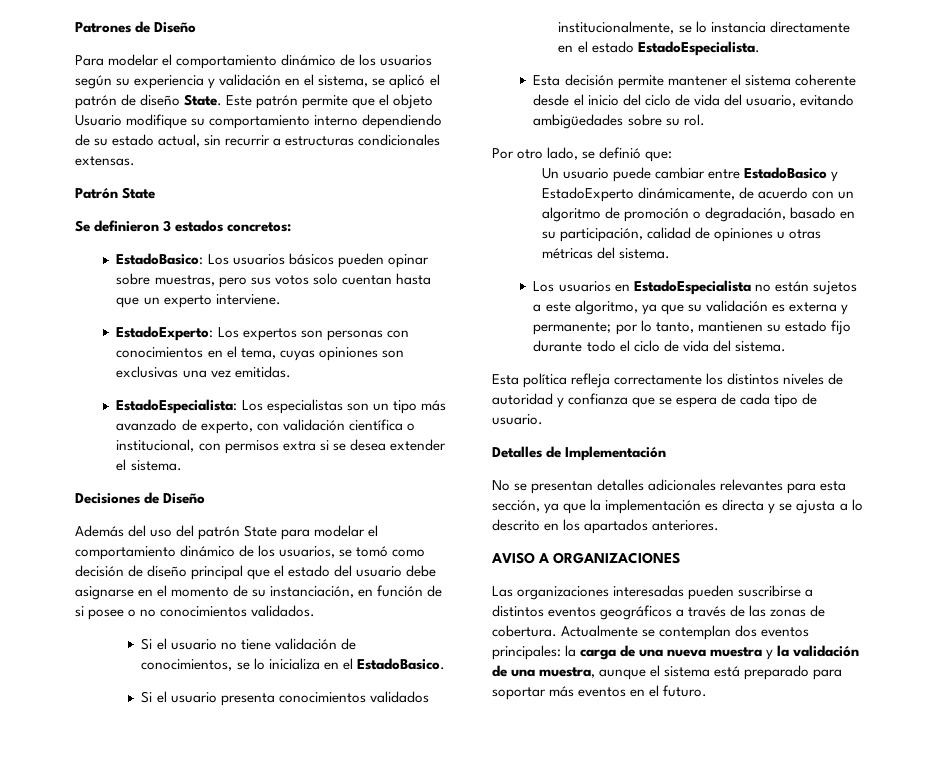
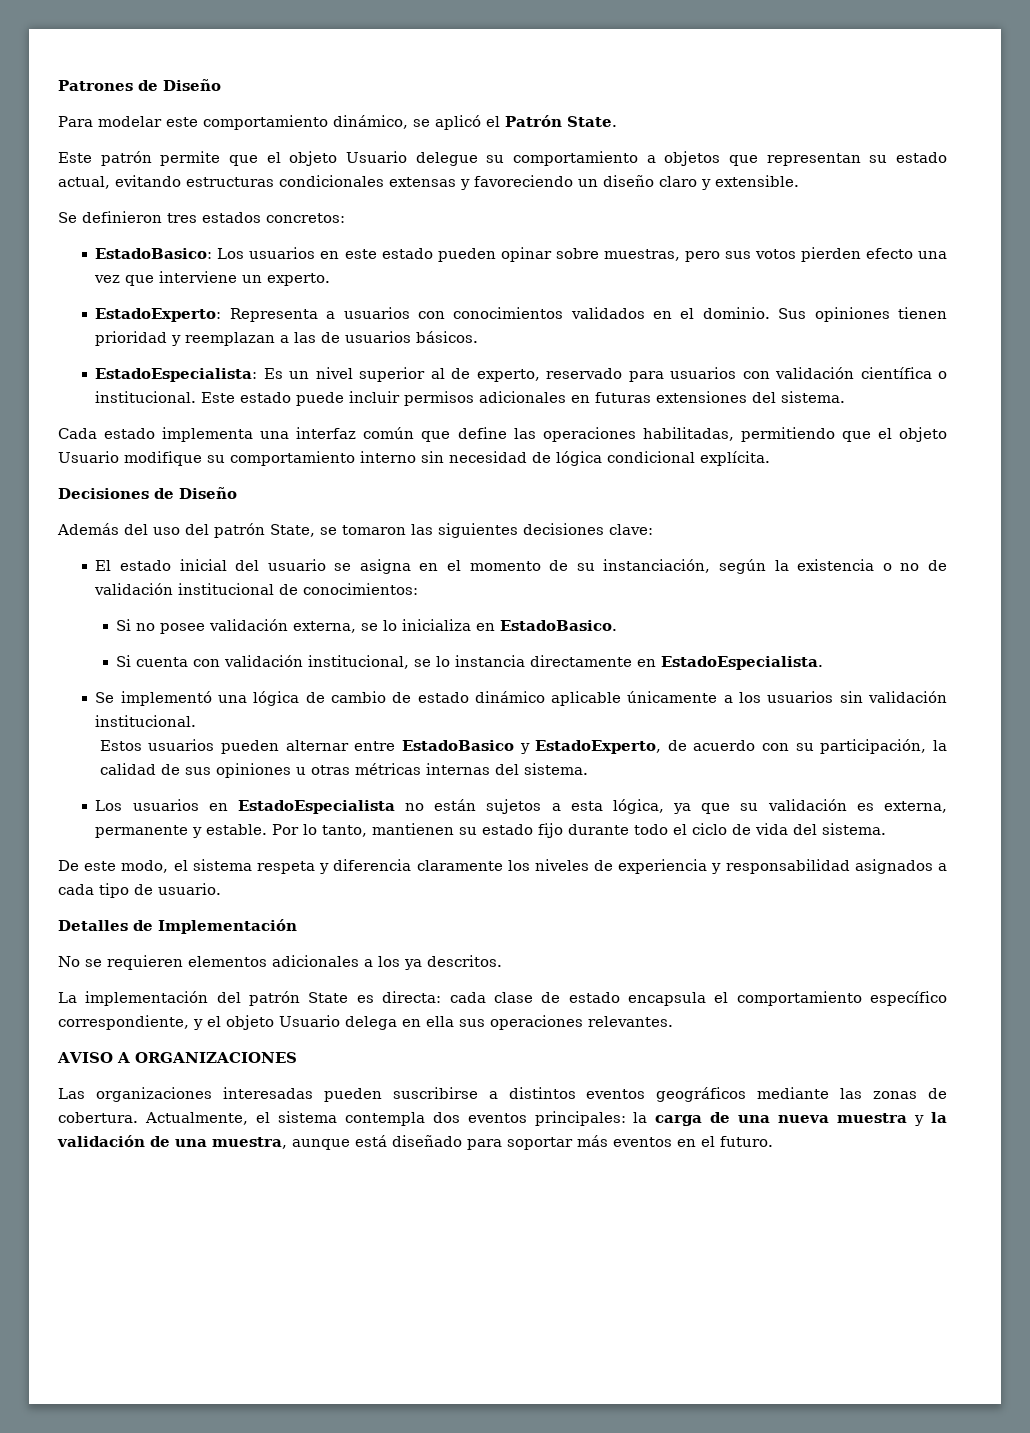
[162,54,433,69] [75,74,440,89] [75,94,181,109] el comportamiento dinámico de los usuarios según su experiencia y validación en el sistema, se aplicó el patrón de diseño -> [166,115,562,130] este comportamiento dinámico, se aplicó el Patrón
(223, 100) none -> (617, 121) //
[126,114,443,129] [75,134,441,147] [75,156,135,166] [75,187,156,199] [75,220,292,232] [116,253,429,268] [116,273,431,288] [116,294,281,308] [116,326,409,341] [116,346,404,361] [116,366,291,378] [116,399,446,414] [116,419,415,434] [116,439,446,454] [116,459,182,471] modifique su comportamiento interno dependiendo de su estado actual, sin recurrir a estructuras condicionales extensas. // Patrón State // Se definieron 3 estados concretos: // EstadoBasico: Los usuarios básicos pueden opinar sobre muestras, pero sus votos solo cuentan hasta que un experto interviene. // EstadoExperto: Los expertos son personas con conocimientos en el tema, cuyas opiniones son exclusivas una vez emitidas. // EstadoEspecialista: Los especialistas son un tipo más avanzado de experto, con validación científica o institucional, con permisos extra si se desea extender el sistema. -> [415,151,947,166] [58,175,799,190] [58,211,345,223] [95,247,948,262] [94,271,331,286] [95,307,947,322] [95,331,479,346] [95,367,948,382] [95,391,846,406] [58,427,947,442] [58,451,770,466] delegue su comportamiento a objetos que representan su estado actual, evitando estructuras condicionales extensas y favoreciendo un diseño claro y extensible. // Se definieron tres estados concretos: // EstadoBasico: Los usuarios en este estado pueden opinar sobre muestras, pero sus votos pierden efecto una vez que interviene un experto. // EstadoExperto: Representa a usuarios con conocimientos validados en el dominio. Sus opiniones tienen prioridad y reemplazan a las de usuarios básicos. // EstadoEspecialista: Es un nivel superior al de experto, reservado para usuarios con validación científica o institucional. Este estado puede incluir permisos adicionales en futuras extensiones del sistema. // Cada estado implementa una interfaz común que define las operaciones habilitadas, permitiendo que el objeto Usuario modifique su comportamiento interno sin necesidad de lógica condicional explícita.
[244,525,379,540] [75,545,426,560] [75,565,437,580] [75,586,134,600] State para modelar el comportamiento dinámico de los usuarios, se tomó como decisión de diseño principal que el estado del usuario debe asignarse -> [270,523,653,538] [95,559,411,574] State, se tomaron las siguientes decisiones clave: // El estado inicial del usuario se asigna
[358,585,443,597] [75,605,316,620] [141,638,356,650] [141,659,233,671] en función de si posee o no conocimientos validados. // Si el usuario no tiene validación de conocimientos, -> [719,559,947,574] [94,583,419,595] [116,619,357,634] según la existencia o no de validación institucional de conocimientos: // Si no posee validación externa,
[342,658,353,670] el -> (496, 627) none
[156,691,429,706] [558,21,675,34] el usuario presenta conocimientos validados institucionalmente, -> [136,655,410,669] cuenta con validación institucional,
[577,41,634,53] el estado -> (657, 663) none
[533,74,856,89] [533,94,854,107] [533,114,705,129] [492,147,673,162] [541,167,706,182] Esta decisión permite mantener el sistema coherente desde el inicio del ciclo de vida del usuario, evitando ambigüedades sobre su rol. // Por otro lado, se definió que: // Un usuario puede cambiar -> [95,691,948,706] [95,715,197,727] [99,739,349,754] Se implementó una lógica de cambio de estado dinámico aplicable únicamente a los usuarios sin validación institucional. // Estos usuarios pueden alternar
[541,187,736,202] EstadoExperto dinámicamente, -> [535,740,662,754] EstadoExperto,
[838,191,855,199] [541,207,856,222] un algoritmo de promoción o degradación, basado en -> (790, 747) none
(644, 235) none -> [933,740,947,751] la
(711, 233) none -> [184,767,211,775] sus
(593, 253) none -> [425,763,490,775] internas
[545,300,638,315] este algoritmo, -> [570,799,664,814] esta lógica,
[788,302,848,315] [533,322,638,335] externa y permanente; por -> [884,801,948,813] [95,824,300,838] externa, permanente y estable. Por
[492,373,844,388] [492,393,737,408] Esta política refleja correctamente los distintos niveles de autoridad y confianza que se espera de -> [58,859,947,874] De este modo, el sistema respeta y diferencia claramente los niveles de experiencia y responsabilidad asignados a
[531,479,847,494] [492,499,863,514] [492,519,720,534] presentan detalles adicionales relevantes para esta sección, ya que la implementación es directa y se ajusta a lo descrito en los apartados anteriores. -> [107,955,502,970] [58,991,947,1006] [58,1015,673,1030] requieren elementos adicionales a los ya descritos. // La implementación del patrón State es directa: cada clase de estado encapsula el comportamiento específico correspondiente, y el objeto Usuario delega en ella sus operaciones relevantes.
[676,605,746,617] a través de -> [757,1087,830,1099] mediante
[561,625,732,640] Actualmente se contemplan -> [144,1111,425,1126] Actualmente, el sistema contempla
[650,665,810,680] el sistema está preparado -> [355,1135,462,1147] está diseñado

